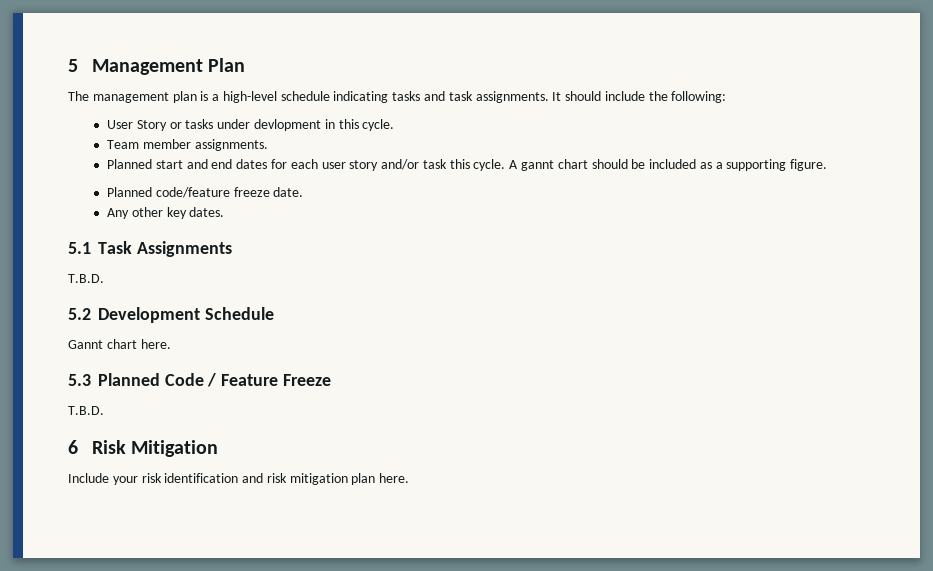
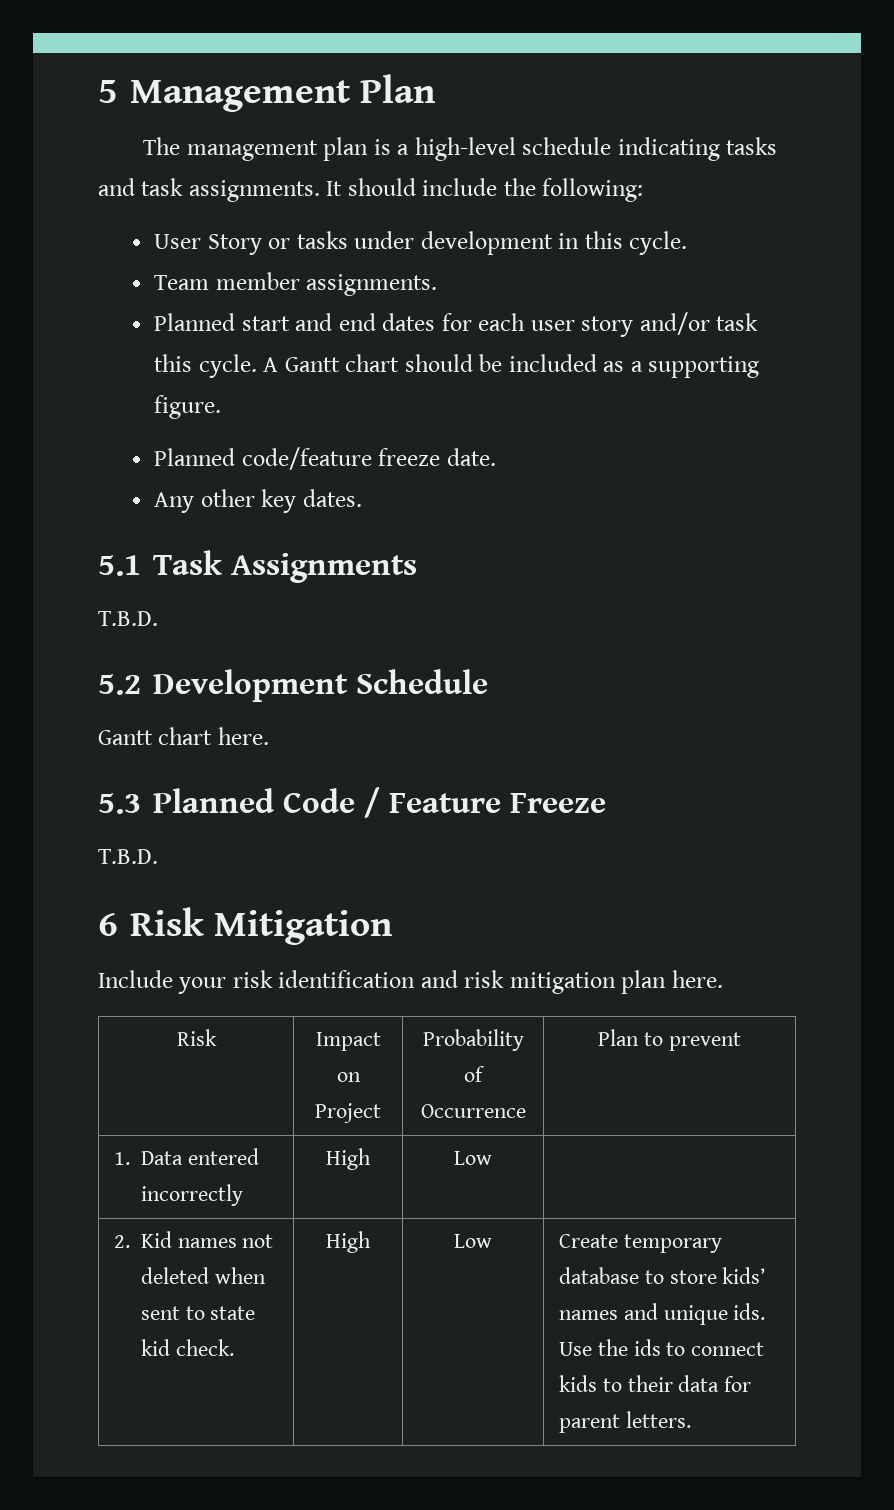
[253,119,321,131] devlopment -> [420,231,553,255] development
[520,160,554,171] gannt -> [284,357,340,372] Gantt
[68,340,103,349] Gannt -> [98,730,153,745] Gantt
(410, 478) none -> [176,1029,217,1046] [315,1032,381,1051] [336,1072,361,1082] [315,1103,381,1123] [422,1029,524,1051] [464,1066,485,1082] [420,1104,526,1118] [598,1029,741,1051] [114,1148,259,1165] [140,1184,243,1206] [326,1148,371,1170] [454,1151,492,1165] [114,1231,274,1248] [140,1267,266,1284] [140,1306,256,1320] [140,1339,234,1356] [326,1231,371,1253] [454,1234,492,1248] [559,1234,722,1253] [559,1267,766,1284] [559,1303,766,1325] [559,1339,765,1356] [559,1375,752,1392] [559,1411,691,1433] // Risk | Impact on Project | Probability of Occurrence | Plan to prevent // 1. Data entered incorrectly | High | Low | // 2. Kid names not deleted when sent to state kid check. | High | Low | Create temporary database to store kids’ names and unique ids. Use the ids to connect kids to their data for parent letters.

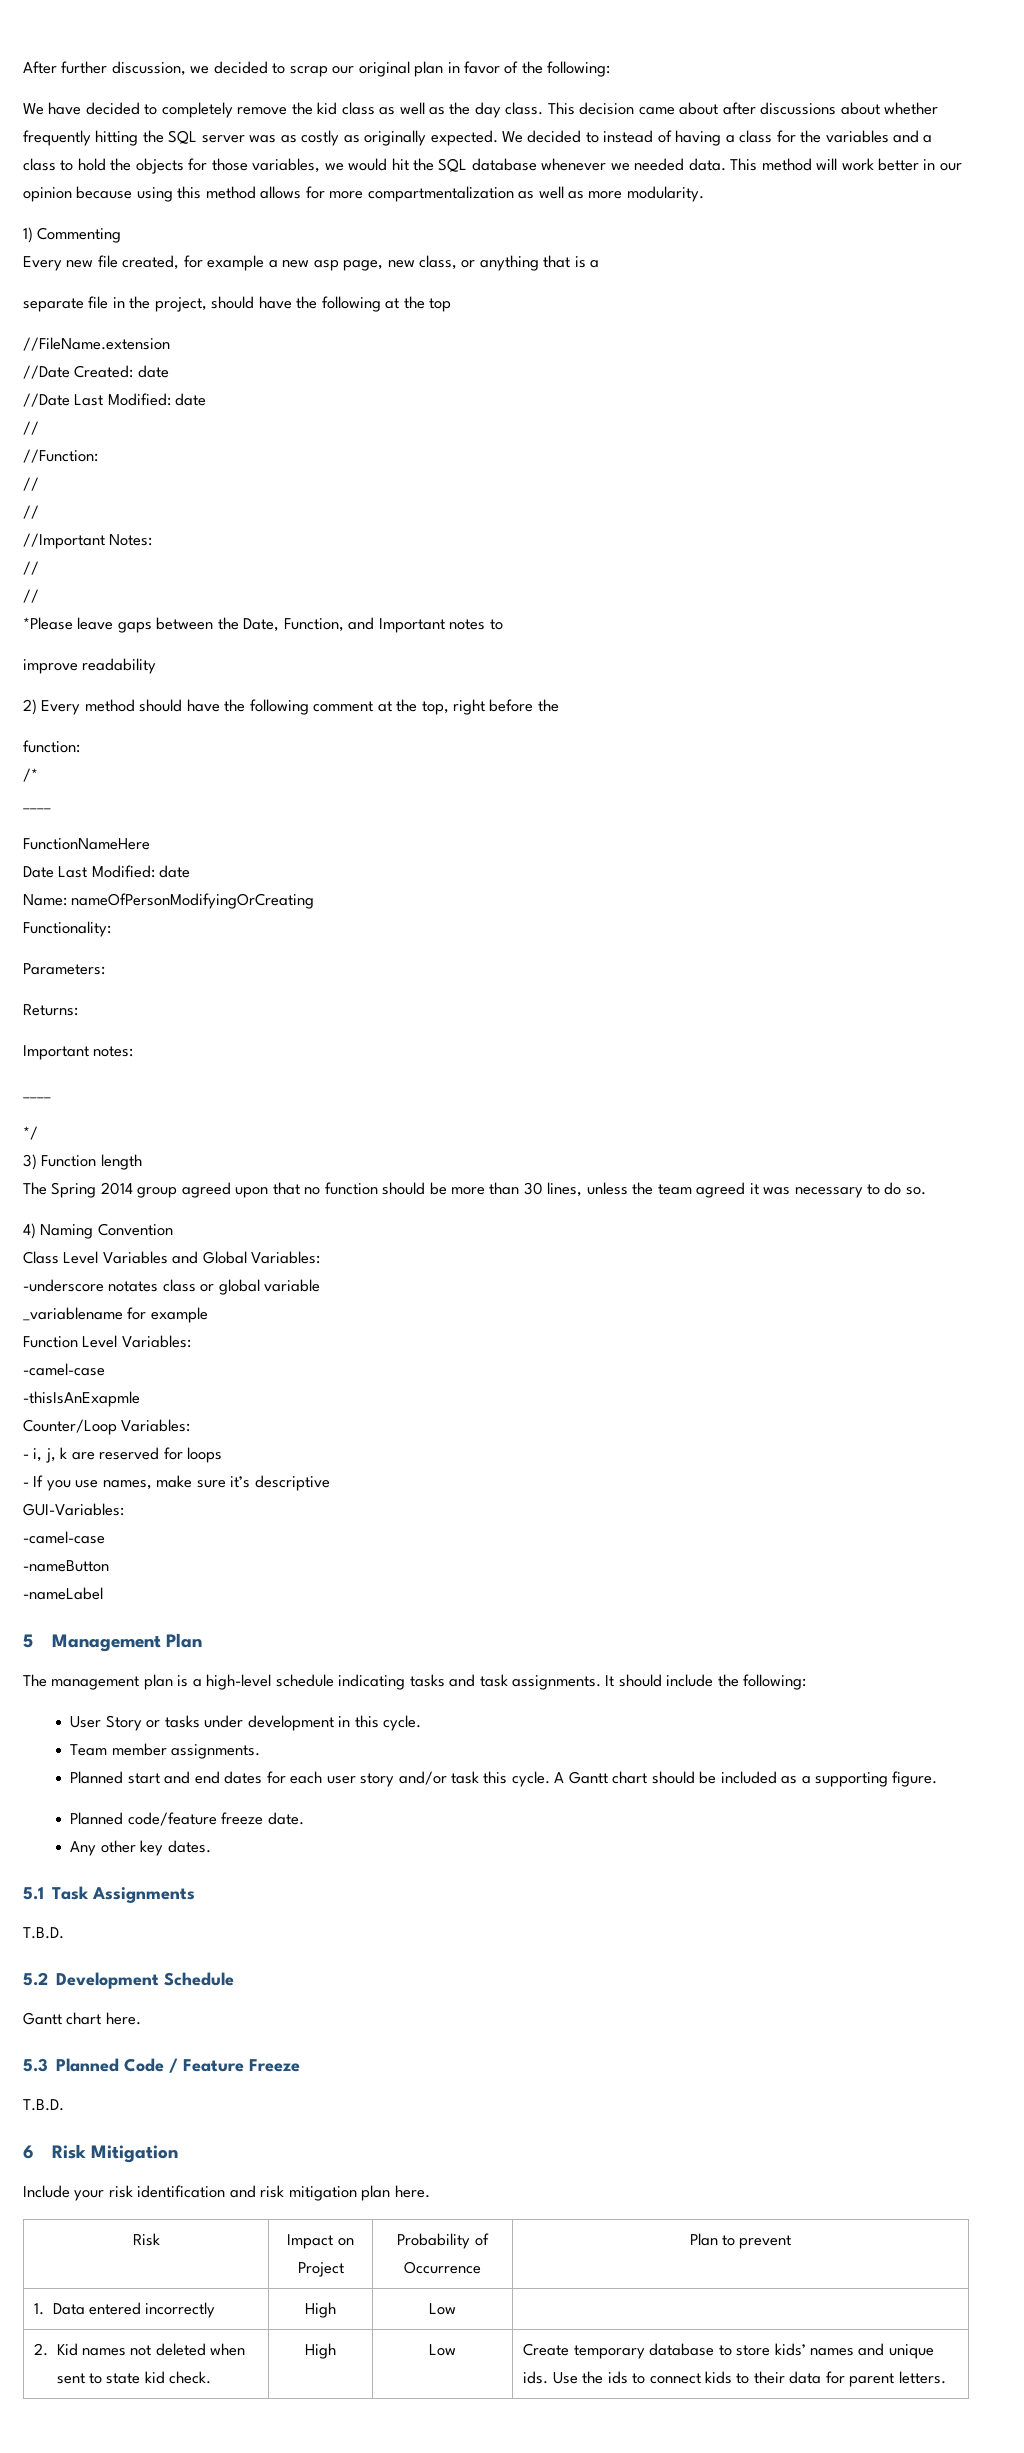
(98, 91) none -> [23,61,611,77] [23,102,939,118] [23,130,933,146] [23,158,962,174] [23,186,704,202] [23,227,122,243] [23,255,600,271] [23,296,452,312] [23,337,170,351] [23,365,169,379] [23,393,207,407] [23,421,39,435] [23,449,98,463] [23,477,39,491] [23,505,39,519] [23,533,153,549] [23,561,39,575] [23,589,39,603] [23,617,503,633] [23,658,157,674] [23,699,559,715] [23,740,80,753] [23,768,38,782] [23,808,51,810] [23,838,150,850] [23,865,191,878] [23,893,315,909] [23,921,111,937] [23,963,105,975] [23,1004,78,1016] [23,1045,134,1060] [23,1097,51,1099] [23,1126,38,1140] [23,1154,142,1170] [23,1182,926,1198] [23,1223,173,1239] [23,1251,321,1264] [23,1279,321,1295] [23,1307,208,1323] [23,1335,191,1348] [23,1363,105,1376] [23,1391,140,1407] [23,1419,191,1435] [23,1447,223,1463] [23,1475,330,1491] [23,1503,124,1516] [23,1531,105,1544] [23,1560,109,1572] [23,1587,103,1600] After further discussion, we decided to scrap our original plan in favor of the following: // We have decided to completely remove the kid class as well as the day class. This decision came about after discussions about whether frequently hitting the SQL server was as costly as originally expected. We decided to instead of having a class for the variables and a class to hold the objects for those variables, we would hit the SQL database whenever we needed data. This method will work better in our opinion because using this method allows for more compartmentalization as well as more modularity. // 1) Commenting // Every new file created, for example a new asp page, new class, or anything that is a // separate file in the project, should have the following at the top // //FileName.extension // //Date Created: date // //Date Last Modified: date // // // //Function: // // // // // //Important Notes: // // // // // *Please leave gaps between the Date, Function, and Important notes to // improve readability // 2) Every method should have the following comment at the top, right before the // function: // /* // ____ // FunctionNameHere // Date Last Modified: date // Name: nameOfPersonModifyingOrCreating // Functionality: // Parameters: // Returns: // Important notes: // ____ // */ // 3) Function length // The Spring 2014 group agreed upon that no function should be more than 30 lines, unless the team agreed it was necessary to do so. // 4) Naming Convention // Class Level Variables and Global Variables: // -underscore notates class or global variable // _variablename for example // Function Level Variables: // -camel-case // -thisIsAnExapmle // Counter/Loop Variables: // - i, j, k are reserved for loops // - If you use names, make sure it’s descriptive // GUI-Variables: // -camel-case // -nameButton // -nameLabel //

